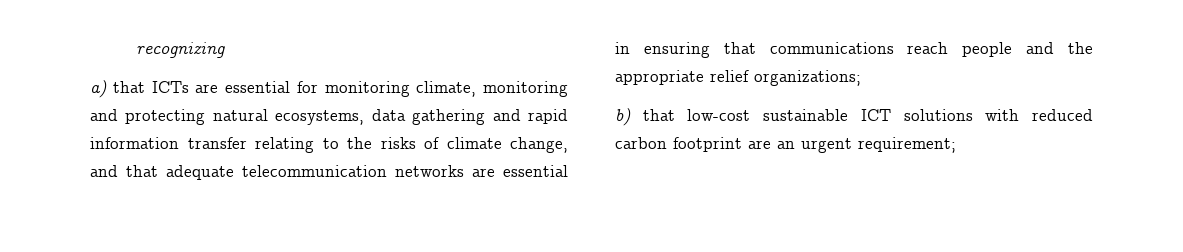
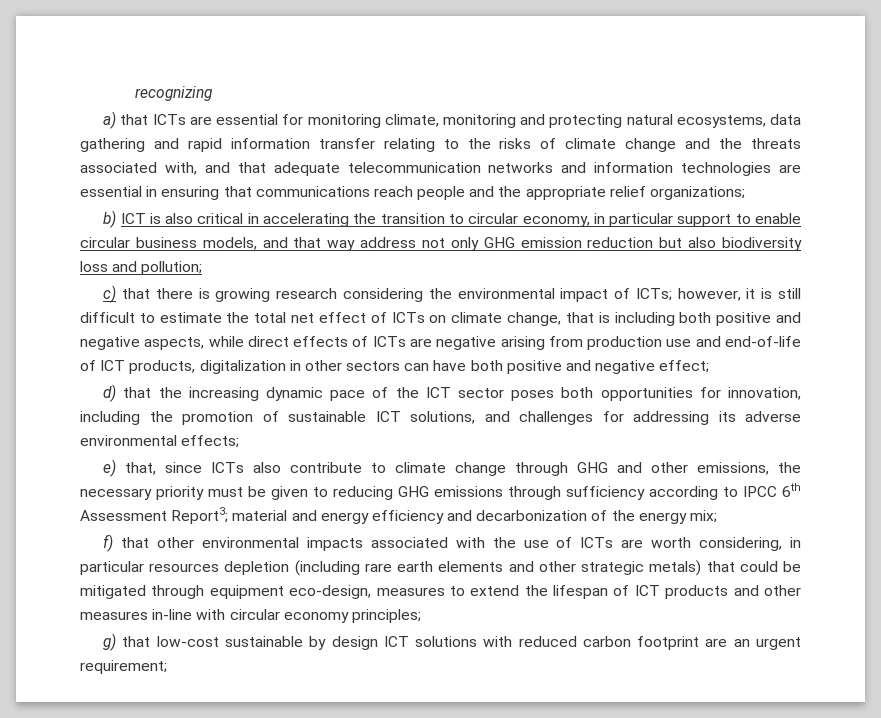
[510,137,568,153] change, -> [625,138,802,152] [80,162,197,175] change and the threats associated with,
(464, 171) none -> [561,162,772,176] and information technologies
(631, 117) none -> [120,213,802,227] [80,237,802,251] [80,261,203,275] [103,285,801,303] [80,312,802,326] [80,336,802,350] [80,360,710,374] [103,384,801,402] [80,411,801,425] [80,435,240,448] [103,459,801,477] [80,483,801,500] [80,507,718,524] [103,534,802,552] [80,560,802,576] [80,585,801,599] [80,609,421,623] [103,633,117,651] ICT is also critical in accelerating the transition to circular economy, in particular support to enable circular business models, and that way address not only GHG emission reduction but also biodiversity loss and pollution; // c) that there is growing research considering the environmental impact of ICTs; however, it is still difficult to estimate the total net effect of ICTs on climate change, that is including both positive and negative aspects, while direct effects of ICTs are negative arising from production use and end-of-life of ICT products, digitalization in other sectors can have both positive and negative effect; // d) that the increasing dynamic pace of the ICT sector poses both opportunities for innovation, including the promotion of sustainable ICT solutions, and challenges for addressing its adverse environmental effects; // e) that, since ICTs also contribute to climate change through GHG and other emissions, the necessary priority must be given to reducing GHG emissions through sufficiency according to IPCC 6th Assessment Report3; material and energy efficiency and decarbonization of the energy mix; // f) that other environmental impacts associated with the use of ICTs are worth considering, in particular resources depletion (including rare earth elements and other strategic metals) that could be mitigated through equipment eco-design, measures to extend the lifespan of ICT products and other measures in-line with circular economy principles; // g)
(849, 115) none -> [309,636,378,650] by design

